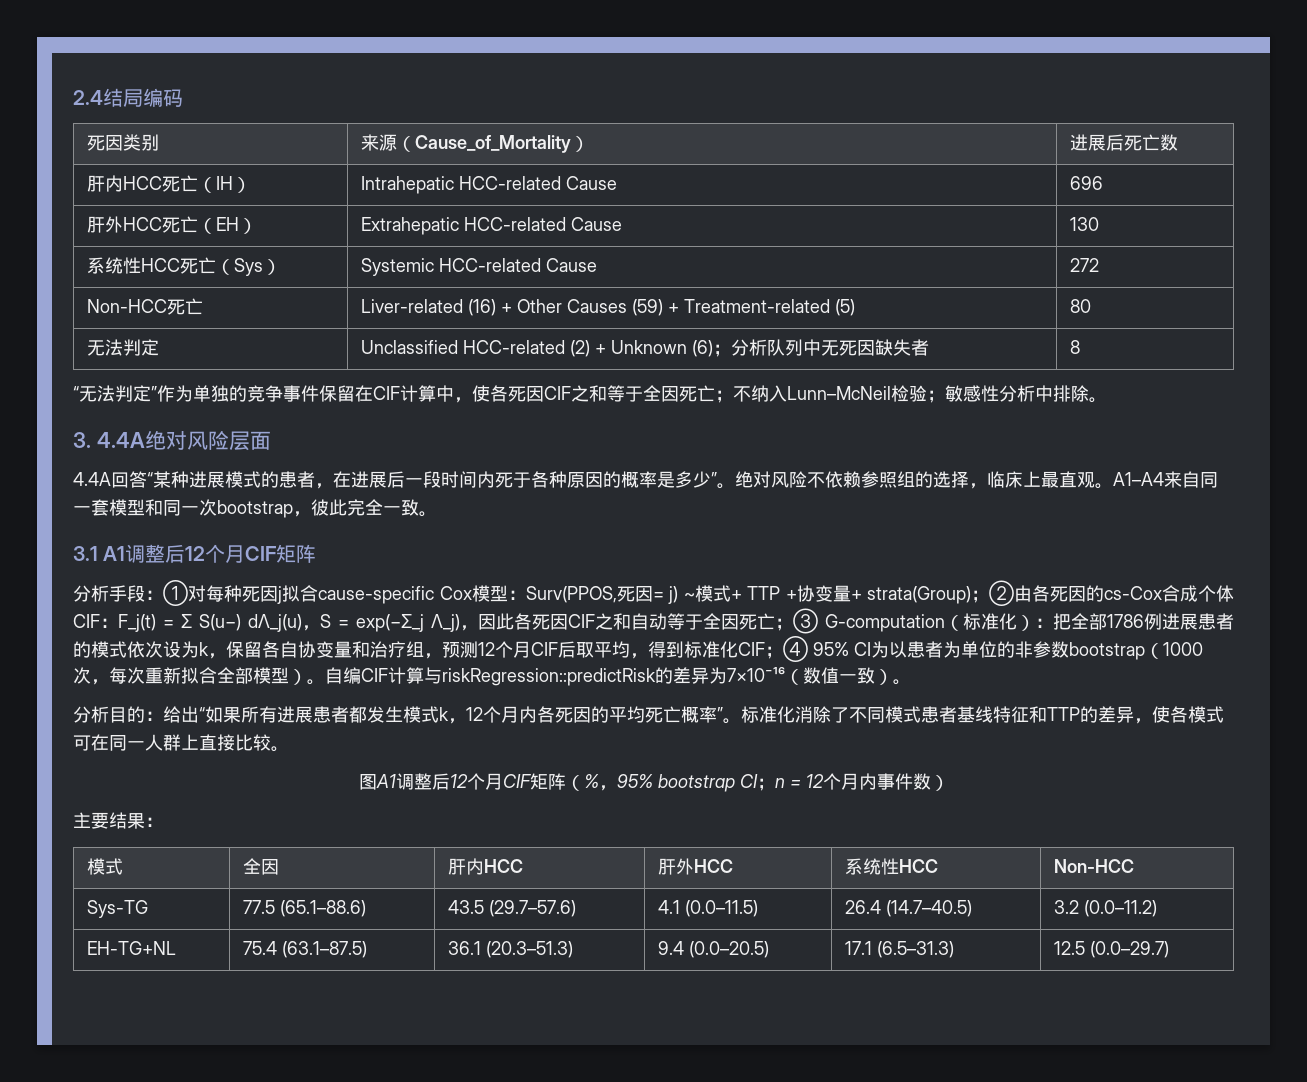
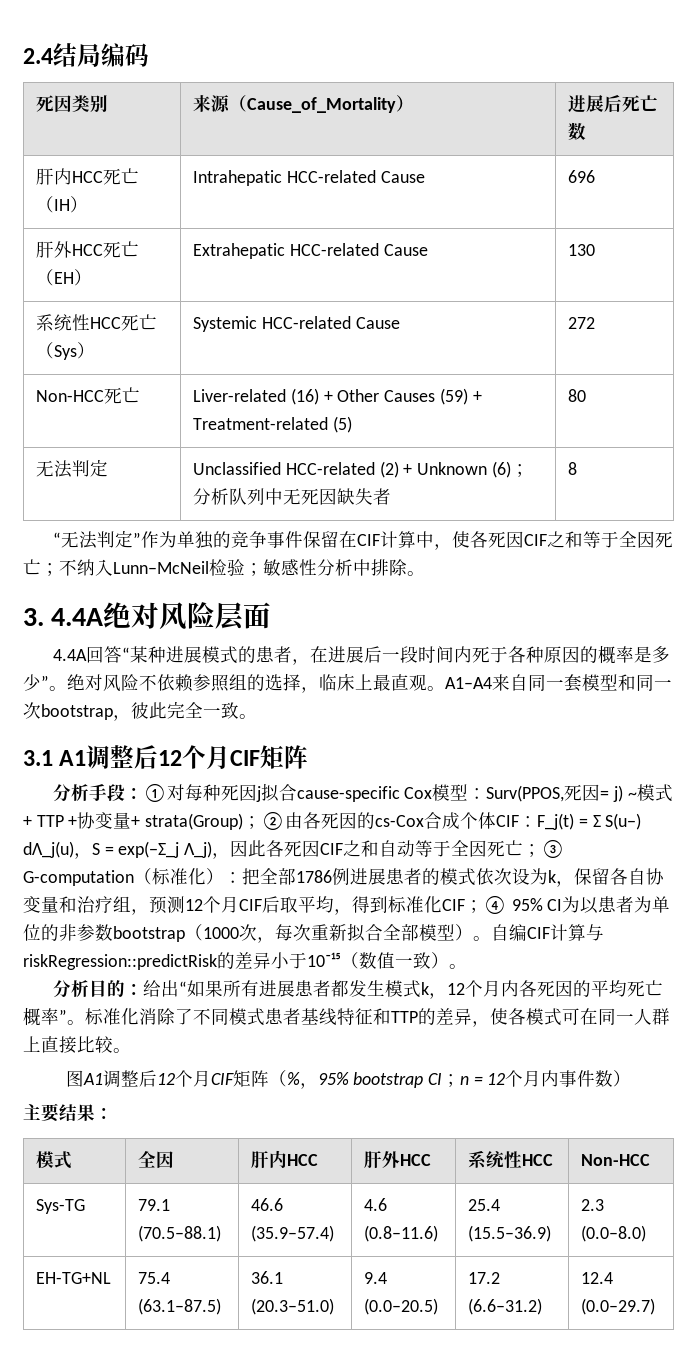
[709,667,785,684] 为7×10⁻¹⁶ -> [271,952,341,969] 小于10⁻¹⁵
[242,900,366,917] [447,900,576,917] [657,900,758,917] [844,900,972,917] [1053,900,1157,917] 77.5 (65.1–88.6) | 43.5 (29.7–57.6) | 4.1 (0.0–11.5) | 26.4 (14.7–40.5) | 3.2 (0.0–11.2) -> [138,1199,171,1211] [138,1225,222,1242] [251,1198,284,1211] [251,1225,335,1242] [364,1198,388,1211] [364,1225,439,1242] [468,1199,501,1211] [468,1225,552,1242] [581,1199,605,1211] [581,1225,647,1242] 79.1 (70.5–88.1) | 46.6 (35.9–57.4) | 4.6 (0.8–11.6) | 25.4 (15.5–36.9) | 2.3 (0.0–8.0)
[485,941,573,958] (20.3–51.3) -> [251,1298,335,1315] (20.3–51.0)
[844,941,954,958] [1053,941,1085,955] 17.1 (6.5–31.3) | 12.5 -> [468,1272,501,1284] [468,1298,543,1315] [581,1272,614,1284] 17.2 (6.6–31.2) | 12.4

